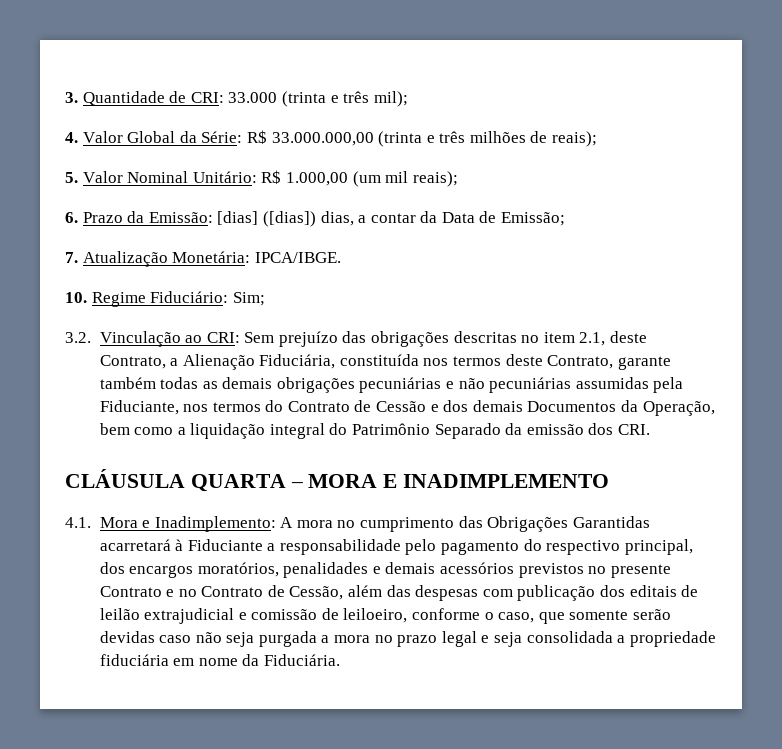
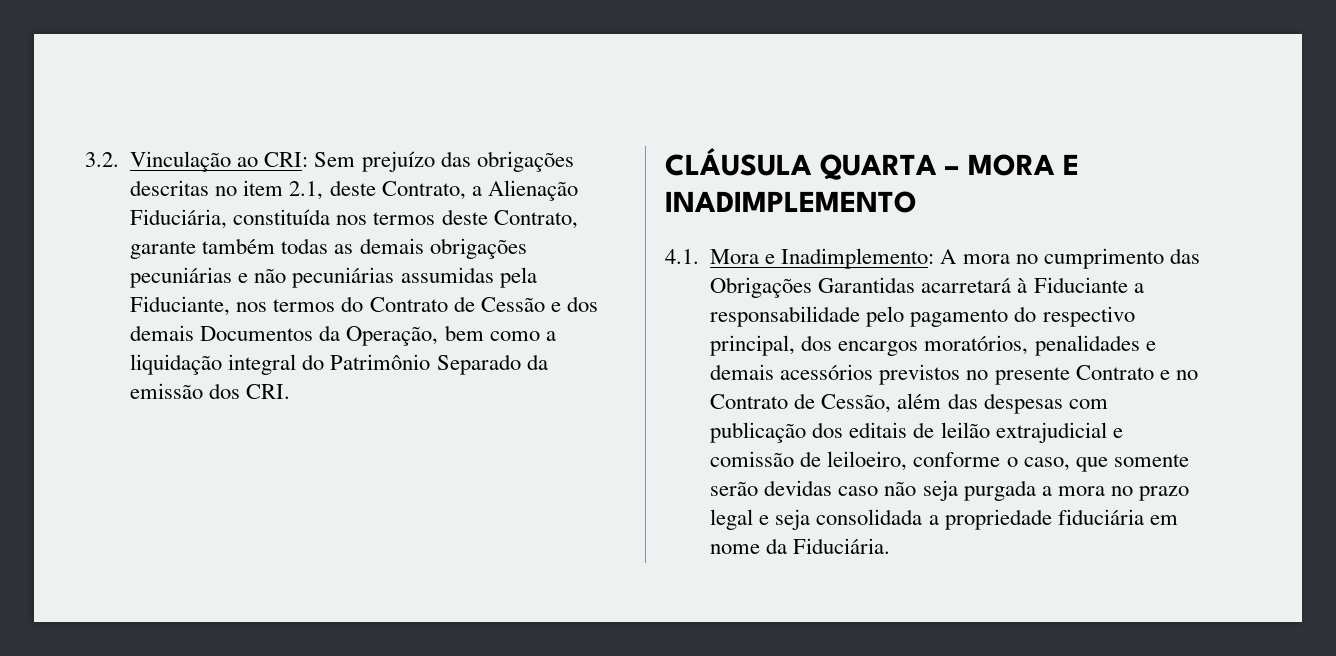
[65,91,408,107] [65,130,598,147] [65,170,458,187] [65,211,566,227] [65,251,341,267] [65,291,265,307] 3. Quantidade de CRI: 33.000 (trinta e três mil); // 4. Valor Global da Série: R$ 33.000.000,00 (trinta e três milhões de reais); // 5. Valor Nominal Unitário: R$ 1.000,00 (um mil reais); // 6. Prazo da Emissão: [dias] ([dias]) dias, a contar da Data de Emissão; // 7. Atualização Monetária: IPCA/IBGE. // 10. Regime Fiduciário: Sim; // -> (85, 159) none

